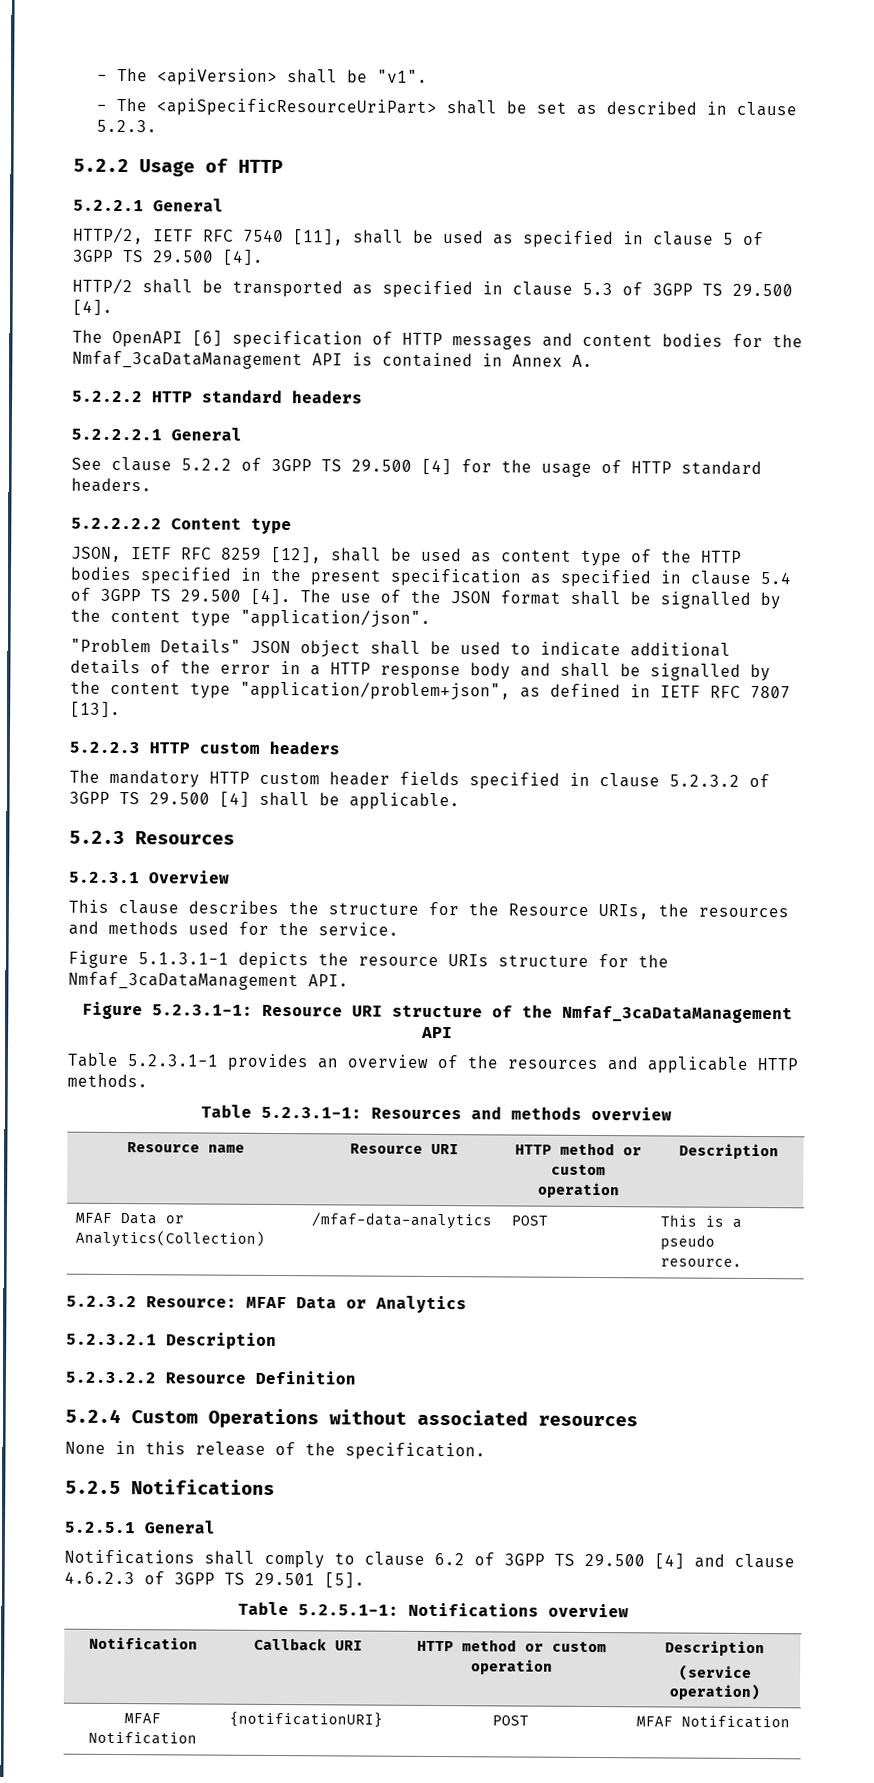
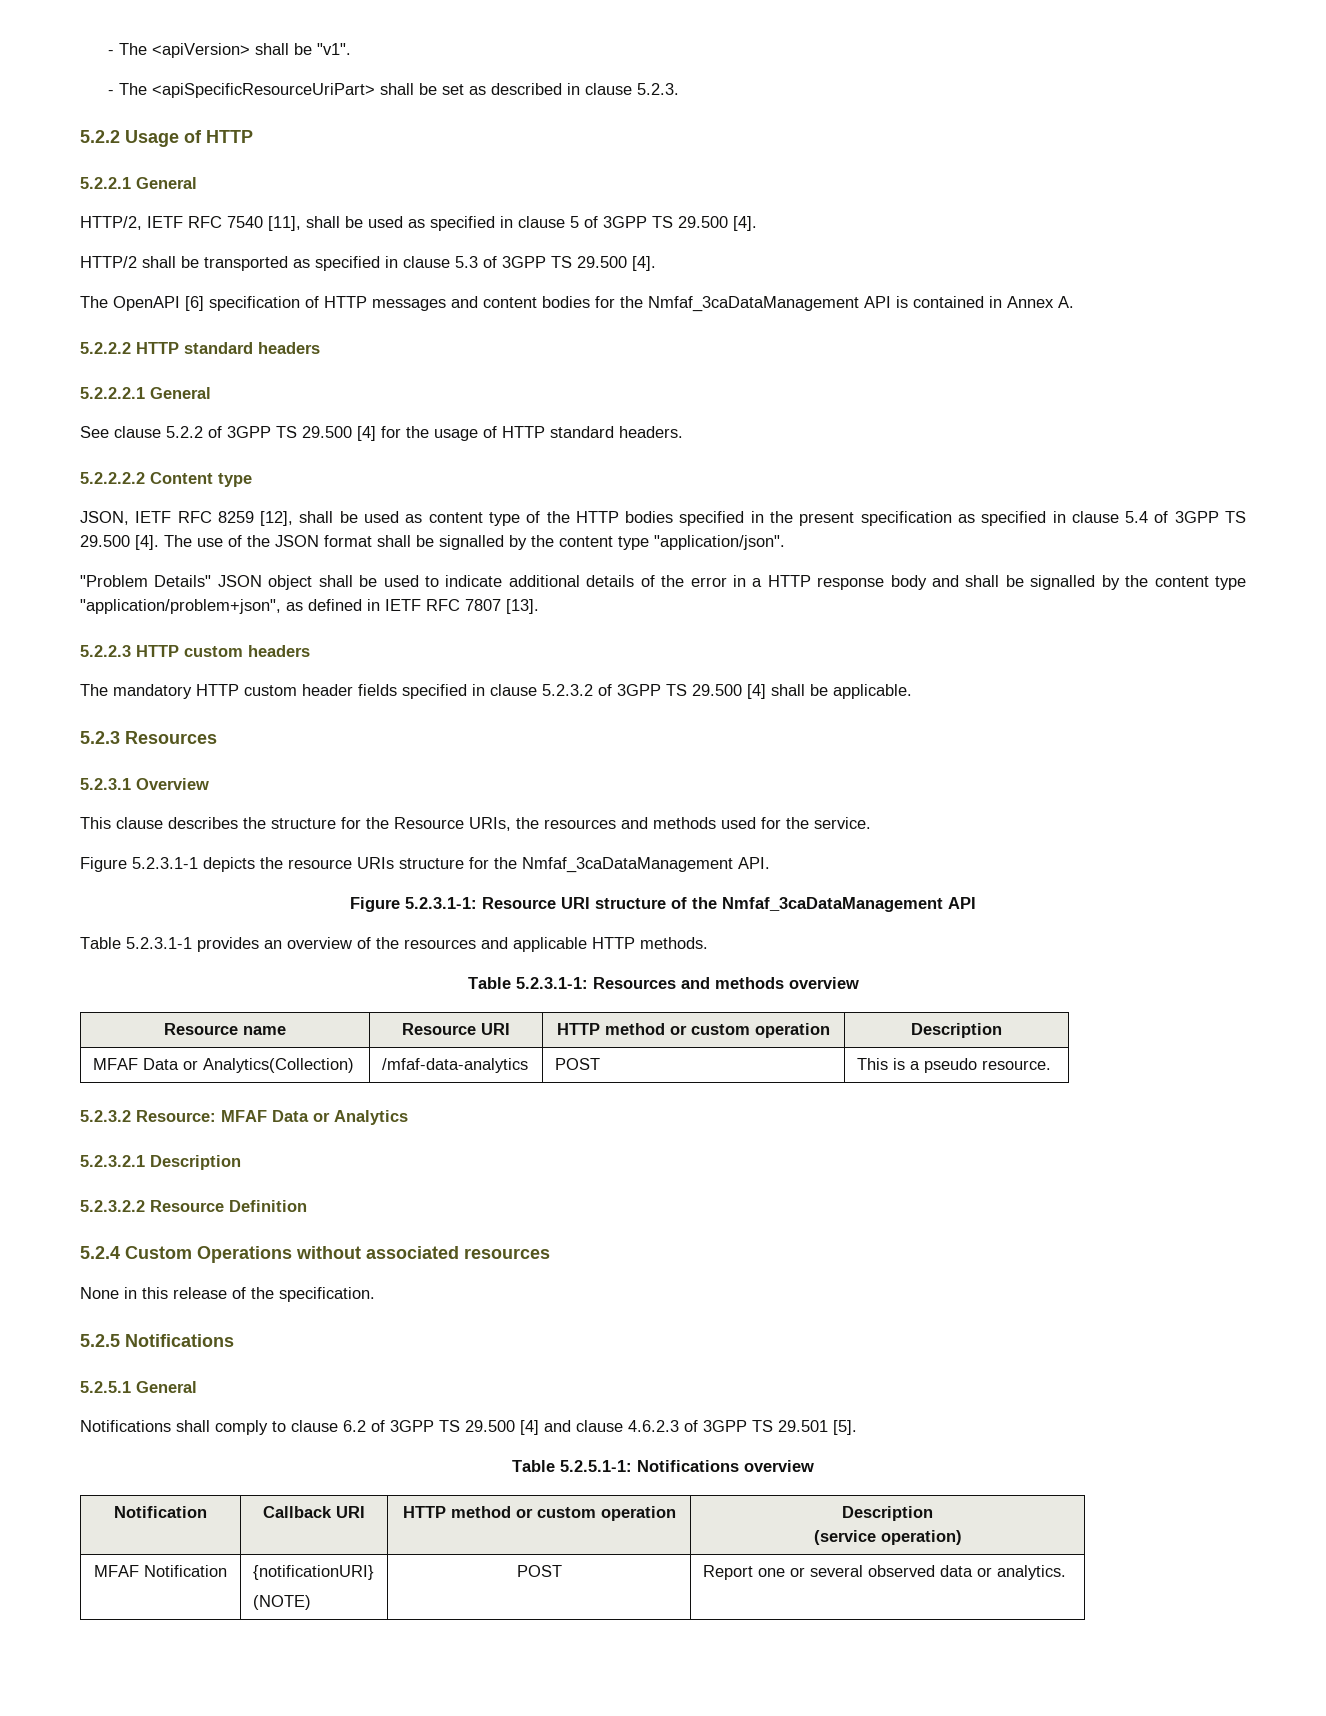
[138,952,229,965] 5.1.3.1-1 -> [132,857,198,869] 5.2.3.1-1
[492,1715,529,1726] [636,1715,791,1729] | POST | MFAF Notification -> [252,1595,311,1610] [516,1565,562,1577] [702,1565,1066,1580] // (NOTE) | POST | Report one or several observed data or analytics.

